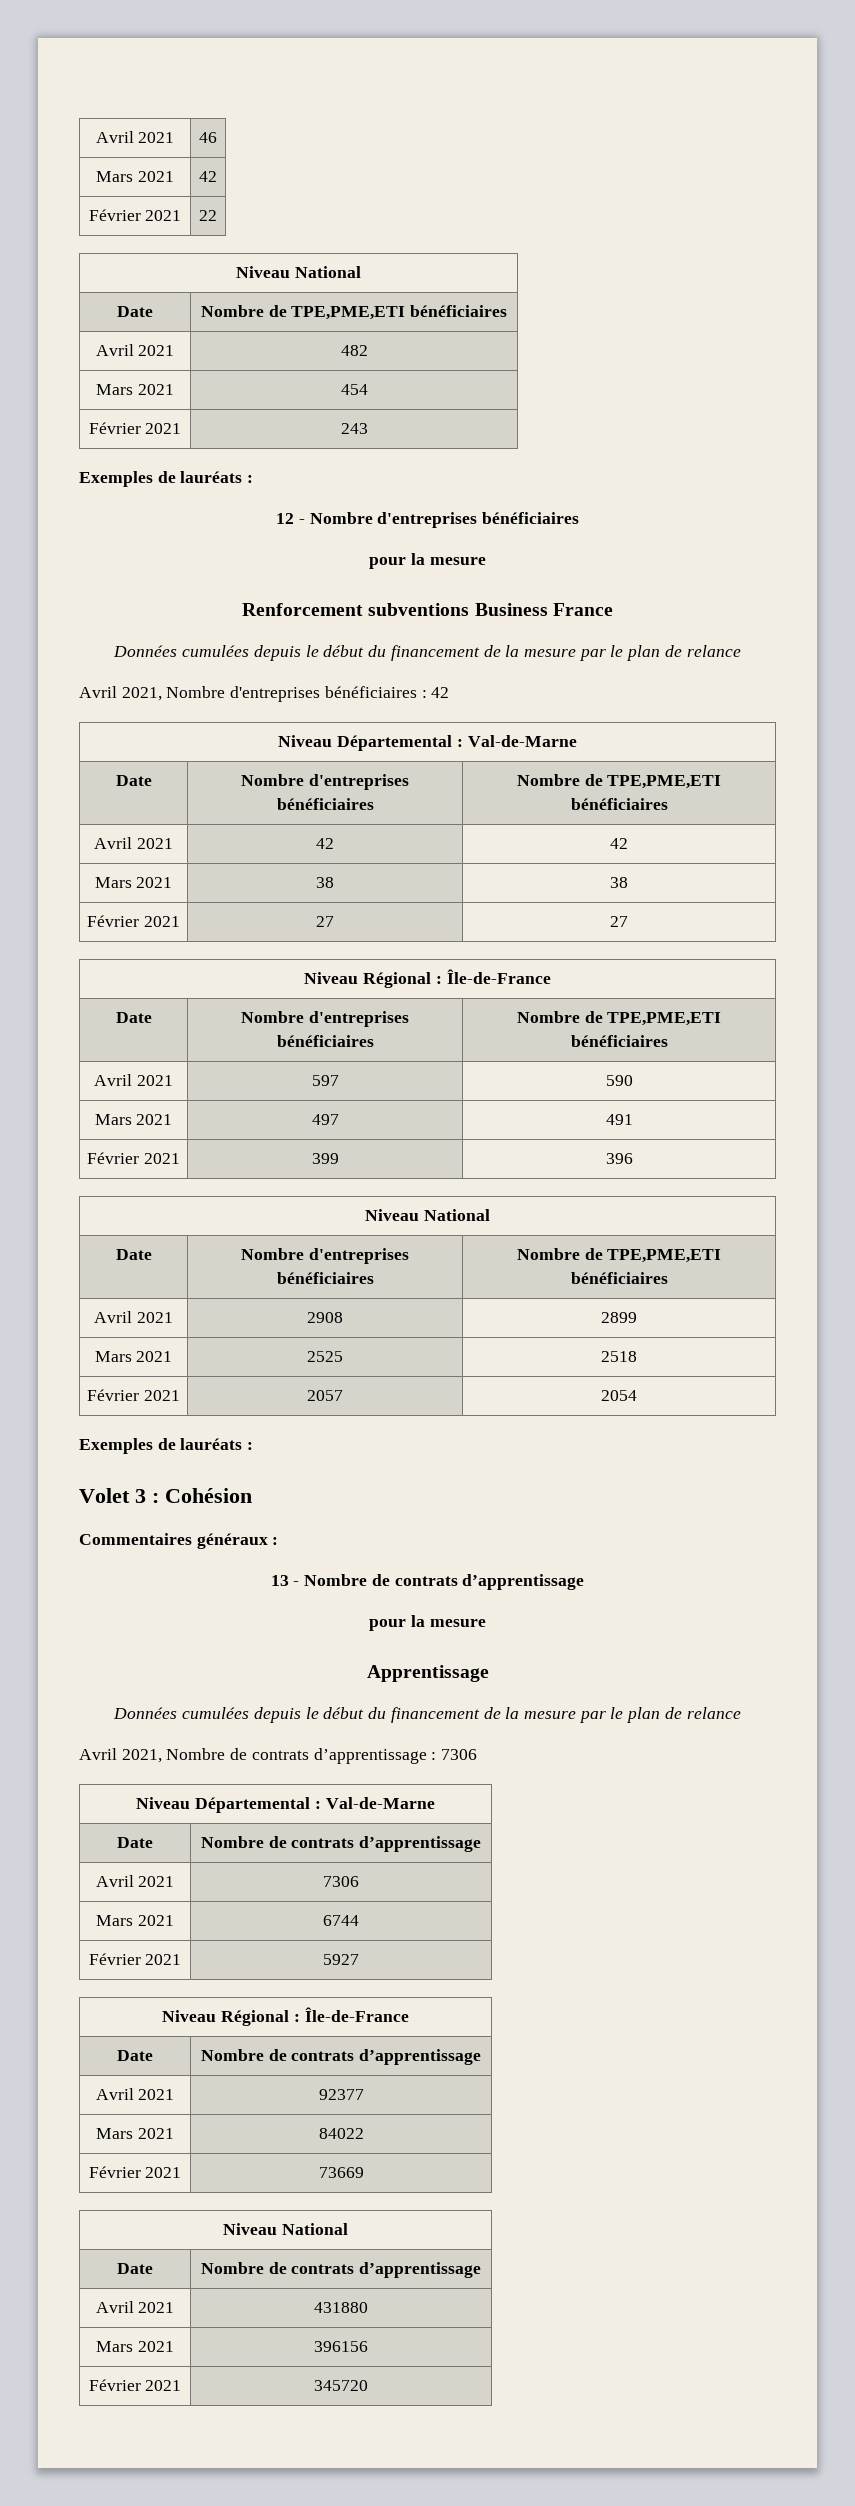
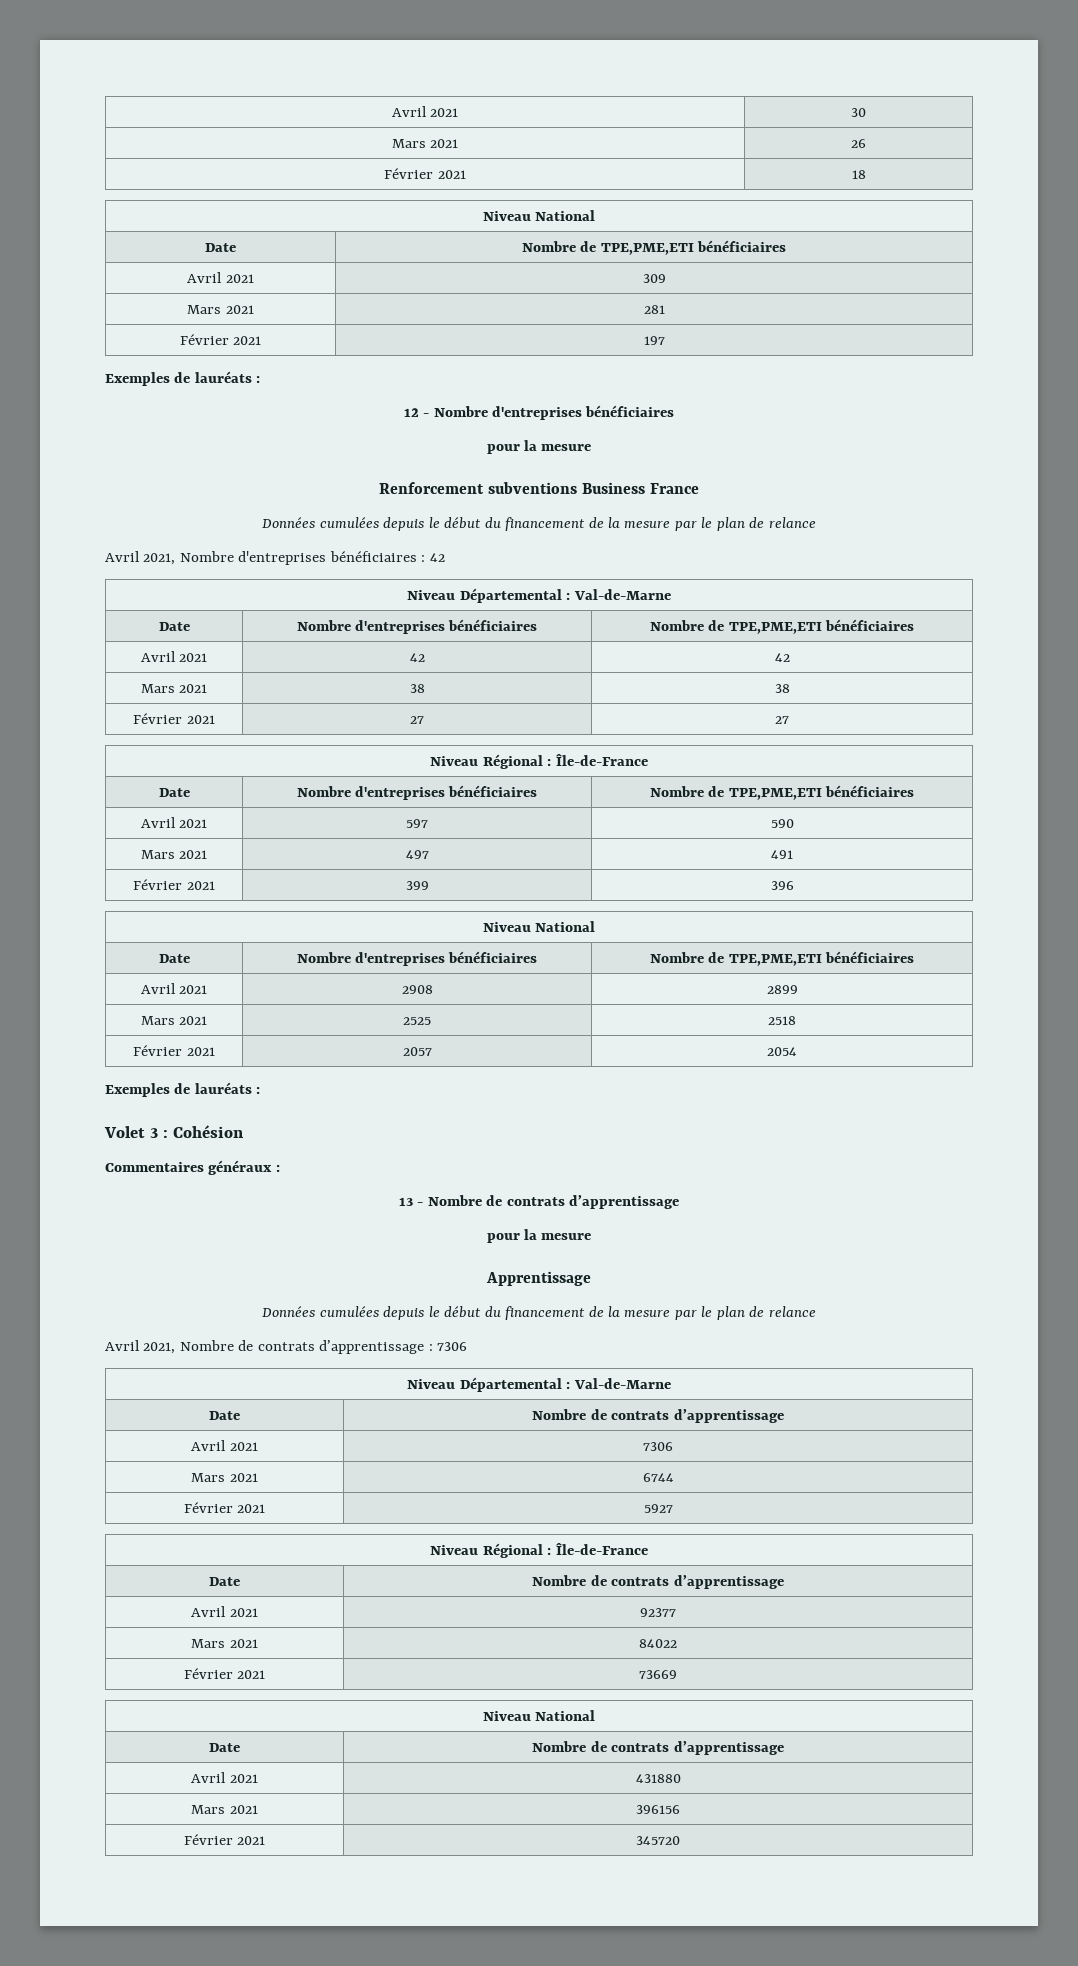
[95,131,175,143] [199,132,217,143] [96,171,174,182] [199,171,217,182] [88,209,182,221] [199,210,217,221] Avril 2021 | 46 // Mars 2021 | 42 // Février 2021 | 22 -> [391,106,459,117] [851,108,866,117] [391,139,459,148] [851,139,866,148] [384,168,466,179] [851,170,866,179] Avril 2021 | 30 // Mars 2021 | 26 // Février 2021 | 18
[340,345,368,356] [96,384,174,395] [340,384,368,395] [88,422,182,434] [340,423,368,434] 482 // Mars 2021 | 454 // Février 2021 | 243 -> [642,274,666,283] [187,305,254,314] [643,305,665,314] [179,334,262,345] [643,336,665,345] 309 // Mars 2021 | 281 // Février 2021 | 197

